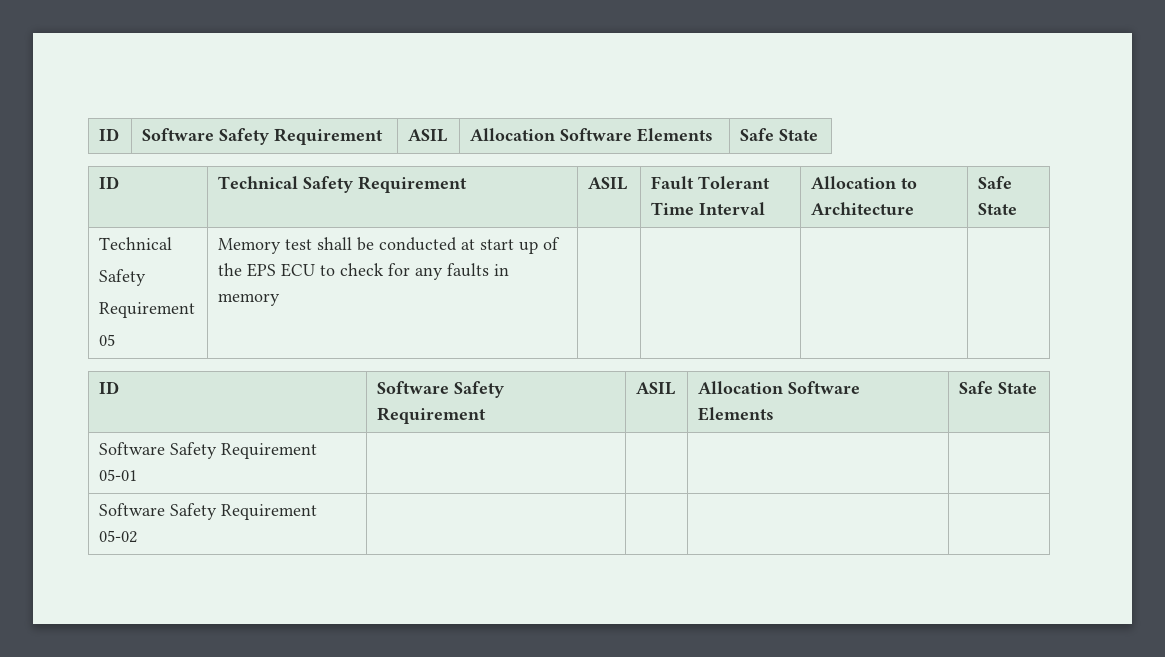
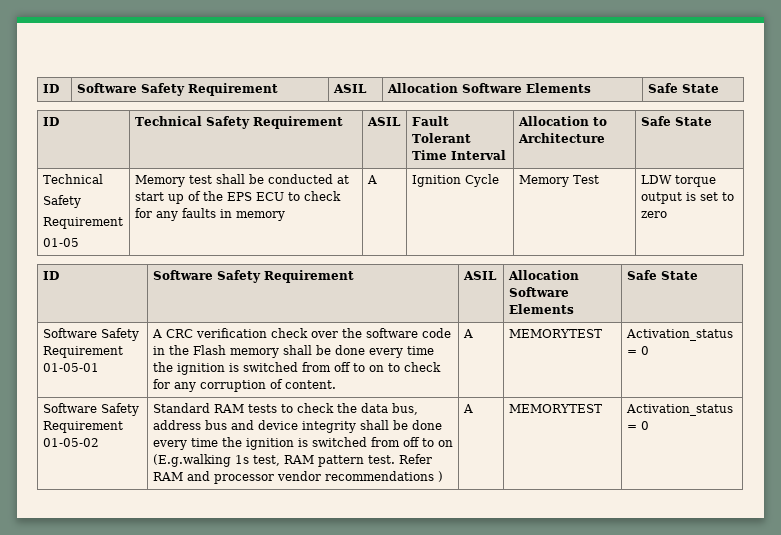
[99,334,116,346] 05 -> [42,238,79,247] 01-05
(281, 299) | | | -> [366,175,377,184] [411,174,499,187] [518,175,599,187] [640,175,716,187] [640,192,734,204] [640,211,667,218] A | Ignition Cycle | Memory Test | LDW torque output is set to zero
[99,469,138,481] [99,503,318,520] [99,530,138,543] 05-01 | | | | // Software Safety Requirement 05-02 | | | | -> [42,363,99,372] [151,328,451,338] [152,345,434,358] [152,362,441,375] [152,379,336,392] [462,329,473,338] [508,329,602,338] [625,329,733,341] [626,346,649,355] [42,403,139,416] [42,421,123,433] [42,438,99,447] [152,403,418,415] [152,420,442,433] [152,437,453,450] [152,454,432,467] [152,471,443,484] [462,404,473,413] [508,404,602,413] [625,404,733,416] [626,421,649,430] 01-05-01 | A CRC verification check over the software code in the Flash memory shall be done every time the ignition is switched from off to on to check for any corruption of content. | A | MEMORYTEST | Activation_status = 0 // Software Safety Requirement 01-05-02 | Standard RAM tests to check the data bus, address bus and device integrity shall be done every time the ignition is switched from off to on (E.g.walking 1s test, RAM pattern test. Refer RAM and processor vendor recommendations ) | A | MEMORYTEST | Activation_status = 0

